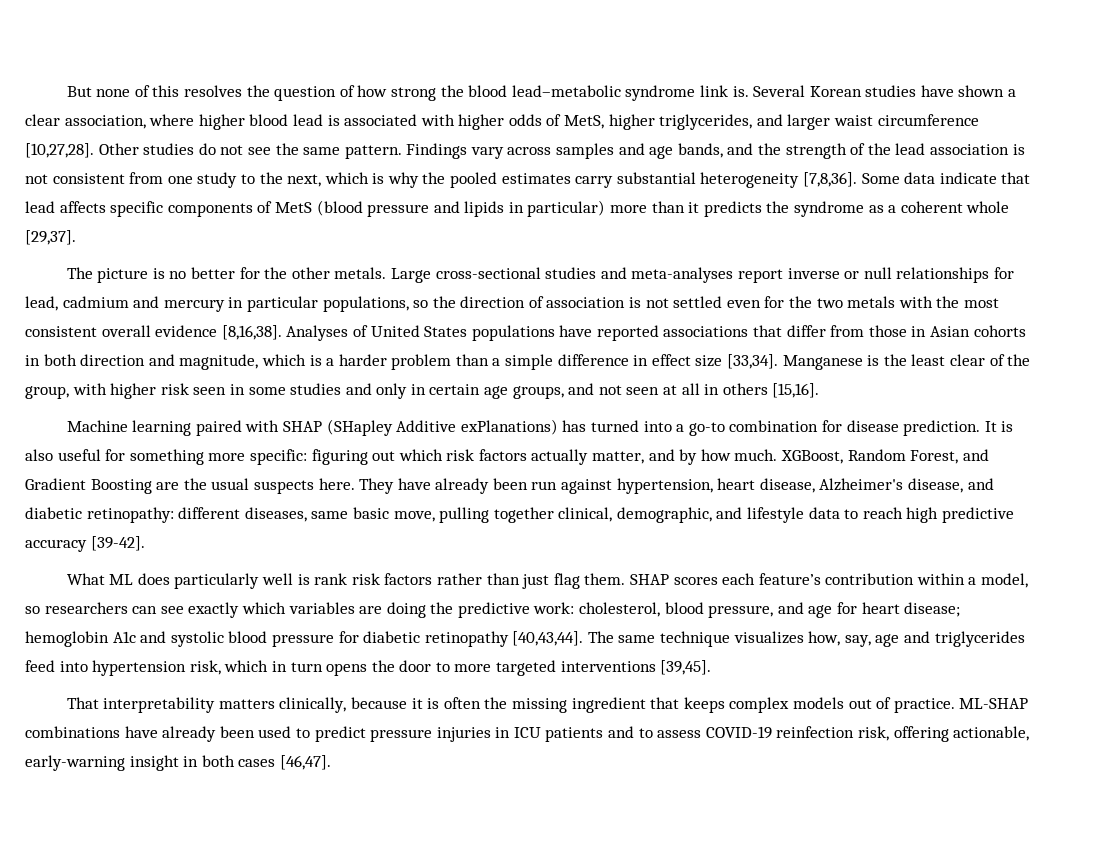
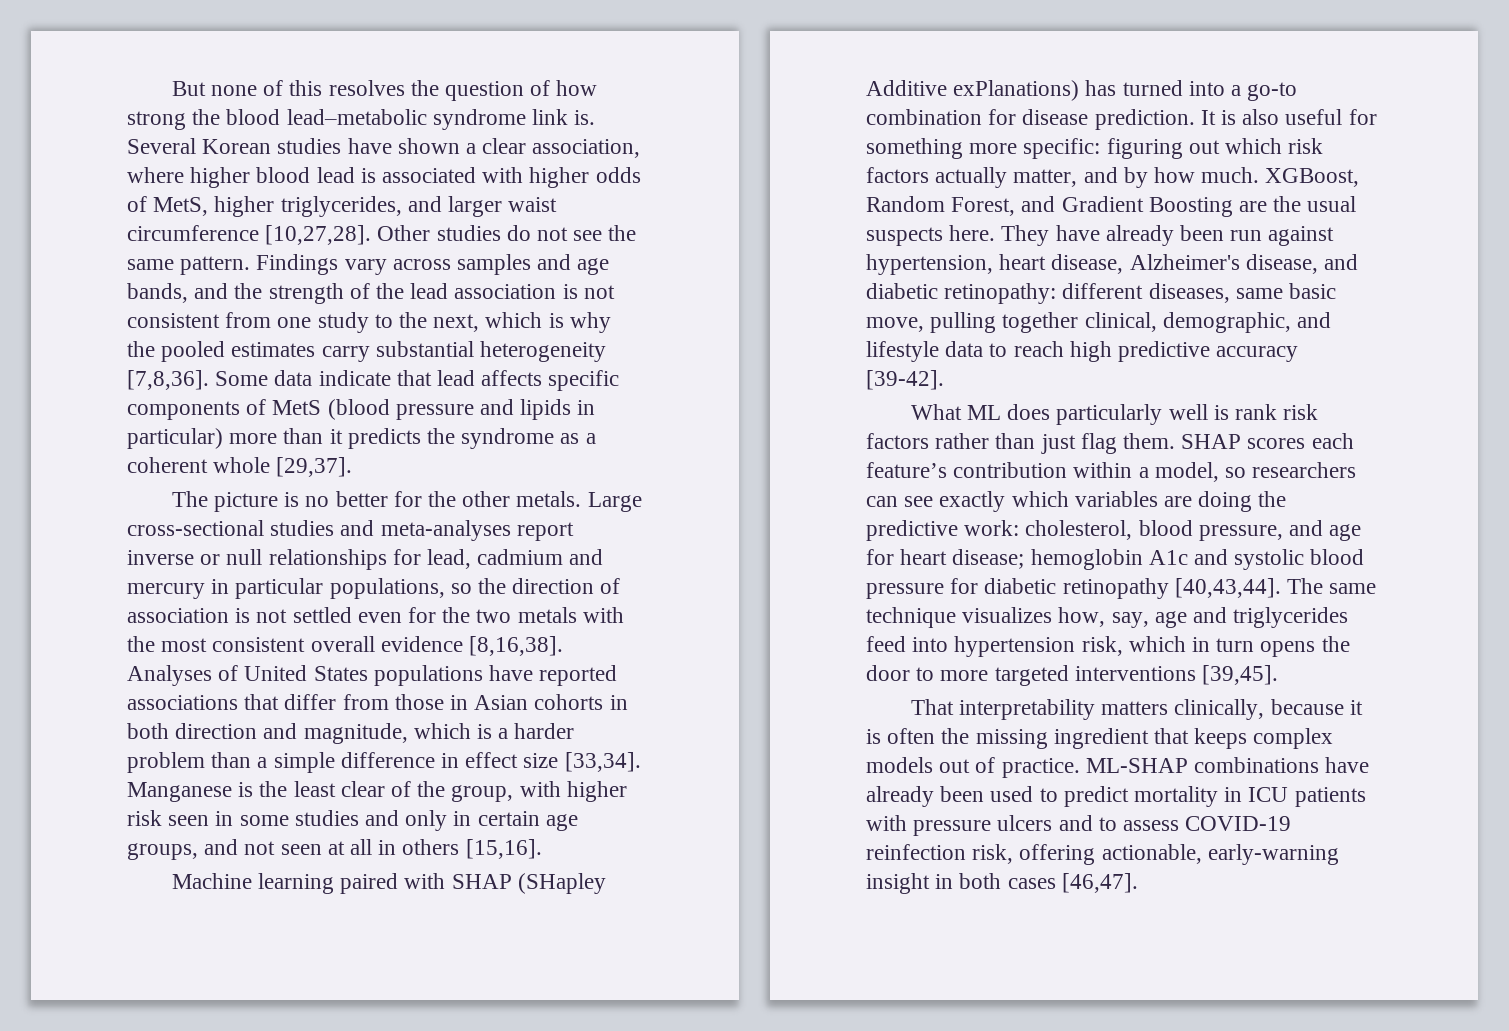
[370,727,491,742] pressure injuries -> [1134,786,1219,807] mortality
(604, 734) none -> [866,815,1053,836] with pressure ulcers

